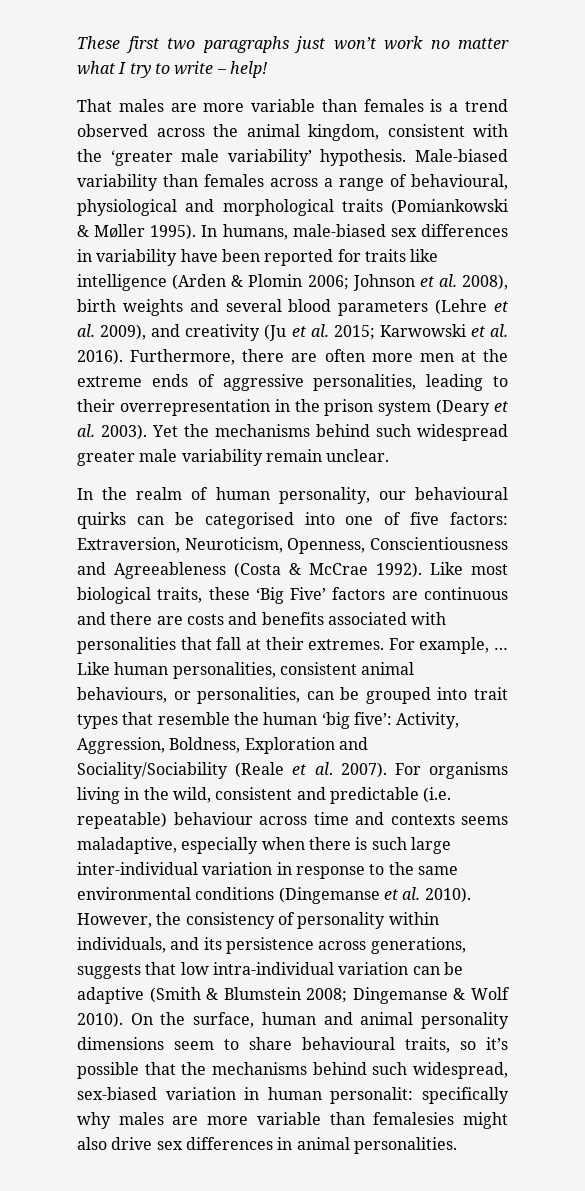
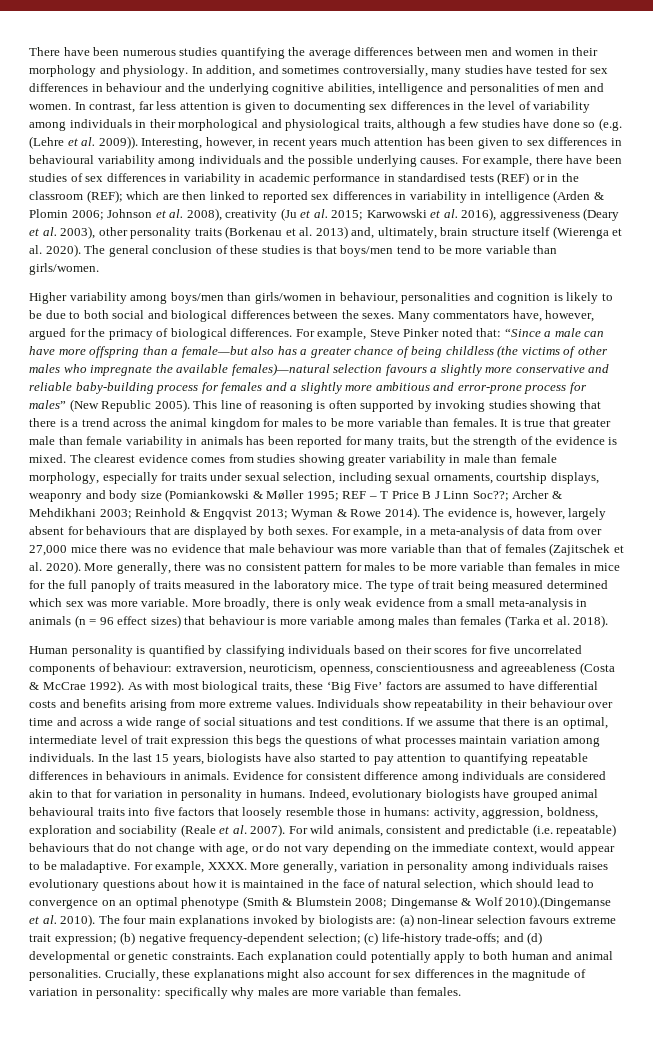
[77,36,509,53] [77,61,268,78] [77,99,508,112] [77,124,508,141] [77,149,508,166] [77,174,508,191] [77,199,508,216] [77,224,508,240] [77,249,439,266] These first two paragraphs just won’t work no matter what I try to write – help! // That males are more variable than females is a trend observed across the animal kingdom, consistent with the ‘greater male variability’ hypothesis. Male-biased variability than females across a range of behavioural, physiological and morphological traits (Pomiankowski & Møller 1995). In humans, male-biased sex differences in variability have been reported for traits like -> [29,47,599,59] [29,65,608,77] [29,83,604,95] [29,101,591,113] [29,118,622,131] [29,136,622,149] [29,155,622,167] [29,172,579,185] [29,190,482,203] There have been numerous studies quantifying the average differences between men and women in their morphology and physiology. In addition, and sometimes controversially, many studies have tested for sex differences in behaviour and the underlying cognitive abilities, intelligence and personalities of men and women. In contrast, far less attention is given to documenting sex differences in the level of variability among individuals in their morphological and physiological traits, although a few studies have done so (e.g. (Lehre et al. 2009)). Interesting, however, in recent years much attention has been given to sex differences in behavioural variability among individuals and the possible underlying causes. For example, there have been studies of sex differences in variability in academic performance in standardised tests (REF) or in the classroom (REF); which are then linked to reported sex differences in variability in
[77,299,508,316] [77,324,181,340] birth weights and several blood parameters (Lehre et al. 2009), and -> (222, 214) none
[77,349,508,365] [77,374,508,391] [77,399,508,416] [77,424,508,441] [77,449,390,466] [77,487,508,504] [77,512,508,529] [77,537,509,554] [77,562,226,579] 2016). Furthermore, there are often more men at the extreme ends of aggressive personalities, leading to their overrepresentation in the prison system (Deary et al. 2003). Yet the mechanisms behind such widespread greater male variability remain unclear. // In the realm of human personality, our behavioural quirks can be categorised into one of five factors: Extraversion, Neuroticism, Openness, Conscientiousness and Agreeableness -> [461,208,620,221] [29,226,623,239] [29,244,558,257] [29,263,99,275] [29,292,613,304] [29,310,595,322] [29,328,605,340] [29,345,608,358] [29,363,610,376] [29,382,587,394] [29,399,601,412] [29,418,612,430] [29,436,618,448] [29,454,557,466] [29,472,599,484] [29,489,562,502] [29,507,607,520] [29,526,602,538] [29,543,624,556] [29,561,621,574] [29,580,608,592] [29,598,588,610] [29,615,609,628] [29,645,582,657] [29,663,577,675] 2016), aggressiveness (Deary et al. 2003), other personality traits (Borkenau et al. 2013) and, ultimately, brain structure itself (Wierenga et al. 2020). The general conclusion of these studies is that boys/men tend to be more variable than girls/women. // Higher variability among boys/men than girls/women in behaviour, personalities and cognition is likely to be due to both social and biological differences between the sexes. Many commentators have, however, argued for the primacy of biological differences. For example, Steve Pinker noted that: “Since a male can have more offspring than a female—but also has a greater chance of being childless (the victims of other males who impregnate the available females)—natural selection favours a slightly more conservative and reliable baby-building process for females and a slightly more ambitious and error-prone process for males” (New Republic 2005). This line of reasoning is often supported by invoking studies showing that there is a trend across the animal kingdom for males to be more variable than females. It is true that greater male than female variability in animals has been reported for many traits, but the strength of the evidence is mixed. The clearest evidence comes from studies showing greater variability in male than female morphology, especially for traits under sexual selection, including sexual ornaments, courtship displays, weaponry and body size (Pomiankowski & Møller 1995; REF – T Price B J Linn Soc??; Archer & Mehdikhani 2003; Reinhold & Engqvist 2013; Wyman & Rowe 2014). The evidence is, however, largely absent for behaviours that are displayed by both sexes. For example, in a meta-analysis of data from over 27,000 mice there was no evidence that male behaviour was more variable than that of females (Zajitschek et al. 2020). More generally, there was no consistent pattern for males to be more variable than females in mice for the full panoply of traits measured in the laboratory mice. The type of trait being measured determined which sex was more variable. More broadly, there is only weak evidence from a small meta-analysis in animals (n = 96 effect sizes) that behaviour is more variable among males than females (Tarka et al. 2018). // Human personality is quantified by classifying individuals based on their scores for five uncorrelated components of behaviour: extraversion, neuroticism, openness, conscientiousness and agreeableness
[430,562,463,575] Like -> [127,681,170,690] As with
[423,587,508,600] [77,612,447,625] [77,637,508,654] [77,662,415,679] [77,687,508,704] [77,712,460,729] [77,737,368,754] [77,762,228,779] continuous and there are costs and benefits associated with personalities that fall at their extremes. For example, … Like human personalities, consistent animal behaviours, or personalities, can be grouped into trait types that resemble the human ‘big five’: Activity, Aggression, Boldness, Exploration and Sociality/Sociability -> [444,681,599,690] [29,699,614,711] [29,717,608,729] [29,735,601,747] [29,753,588,765] [29,771,607,783] [29,789,599,801] [29,807,598,819] [29,825,178,837] assumed to have differential costs and benefits arising from more extreme values. Individuals show repeatability in their behaviour over time and across a wide range of social situations and test conditions. If we assume that there is an optimal, intermediate level of trait expression this begs the questions of what processes maintain variation among individuals. In the last 15 years, biologists have also started to pay attention to quantifying repeatable differences in behaviours in animals. Evidence for consistent difference among individuals are considered akin to that for variation in personality in humans. Indeed, evolutionary biologists have grouped animal behavioural traits into five factors that loosely resemble those in humans: activity, aggression, boldness, exploration and sociability
[429,762,508,779] [77,787,211,804] organisms living in the wild, -> [310,825,383,837] wild animals,
[173,812,508,825] [77,837,451,854] [77,862,458,879] [77,887,471,904] [77,912,439,929] [77,937,466,954] [77,962,463,979] [77,987,144,1004] behaviour across time and contexts seems maladaptive, especially when there is such large inter-individual variation in response to the same environmental conditions (Dingemanse et al. 2010). However, the consistency of personality within individuals, and its persistence across generations, suggests that low intra-individual variation can be adaptive -> [29,843,615,855] [29,861,608,873] [29,879,595,891] [29,897,240,909] behaviours that do not change with age, or do not vary depending on the immediate context, would appear to be maladaptive. For example, XXXX. More generally, variation in personality among individuals raises evolutionary questions about how it is maintained in the face of natural selection, which should lead to convergence on an optimal phenotype
[77,1012,509,1029] [77,1037,508,1053] [77,1062,509,1079] [77,1087,414,1104] 2010). On the surface, human and animal personality dimensions seem to share behavioural traits, so it’s possible that the mechanisms behind such widespread, sex-biased variation in human personalit: -> [505,896,612,909] [29,914,616,927] [29,932,543,945] [29,951,613,963] [29,969,586,981] [29,987,162,999] 2010).(Dingemanse et al. 2010). The four main explanations invoked by biologists are: (a) non-linear selection favours extreme trait expression; (b) negative frequency-dependent selection; (c) life-history trade-offs; and (d) developmental or genetic constraints. Each explanation could potentially apply to both human and animal personalities. Crucially, these explanations might also account for sex differences in the magnitude of variation in personality:
[373,1112,508,1129] [77,1137,457,1154] femalesies might also drive sex differences in animal personalities. -> [417,987,462,996] females.

